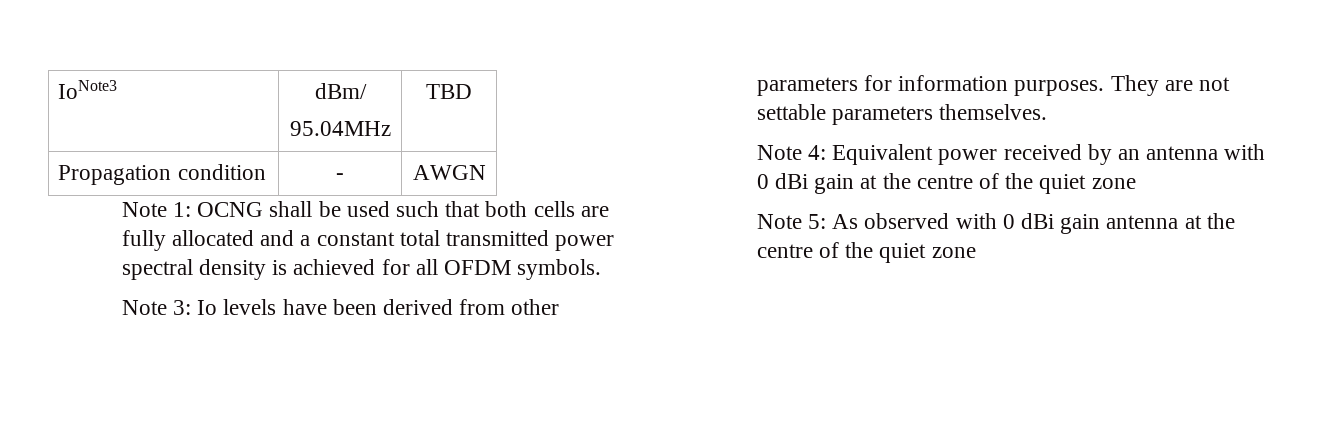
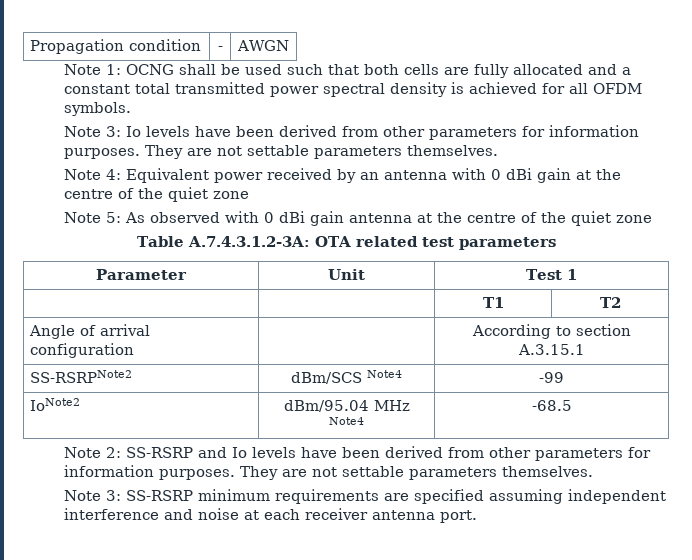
[58,80,118,99] [314,83,367,99] [289,121,391,136] [426,84,473,99] IoNote3 | dBm/ // 95.04MHz | TBD // -> (29, 46) none
(976, 252) none -> [136,236,556,250] [96,269,187,280] [328,269,365,280] [526,269,577,280] [482,297,504,308] [599,297,621,308] [28,324,150,339] [29,343,134,358] [471,324,631,339] [517,344,585,355] [29,370,132,383] [291,370,402,384] [539,372,564,383] [29,398,80,411] [283,400,410,412] [329,417,364,425] [531,400,572,411] [64,446,652,461] [64,465,594,480] [64,489,667,504] [64,508,478,523] // Table A.7.4.3.1.2-3A: OTA related test parameters // Parameter | Unit | Test 1 // | | T1 | T2 // Angle of arrival configuration | | According to section A.3.15.1 // SS-RSRPNote2 | dBm/SCS Note4 | -99 // IoNote2 | dBm/95.04 MHz Note4 | -68.5 // Note 2: SS-RSRP and Io levels have been derived from other parameters for information purposes. They are not settable parameters themselves. // Note 3: SS-RSRP minimum requirements are specified assuming independent interference and noise at each receiver antenna port.

